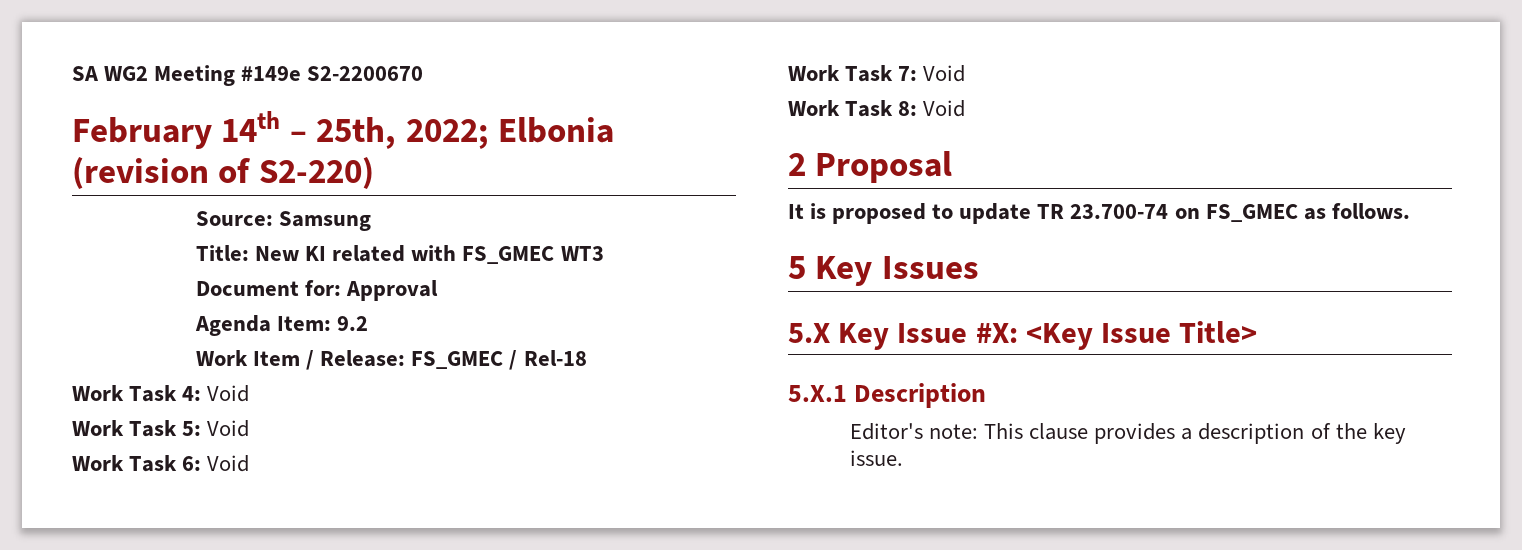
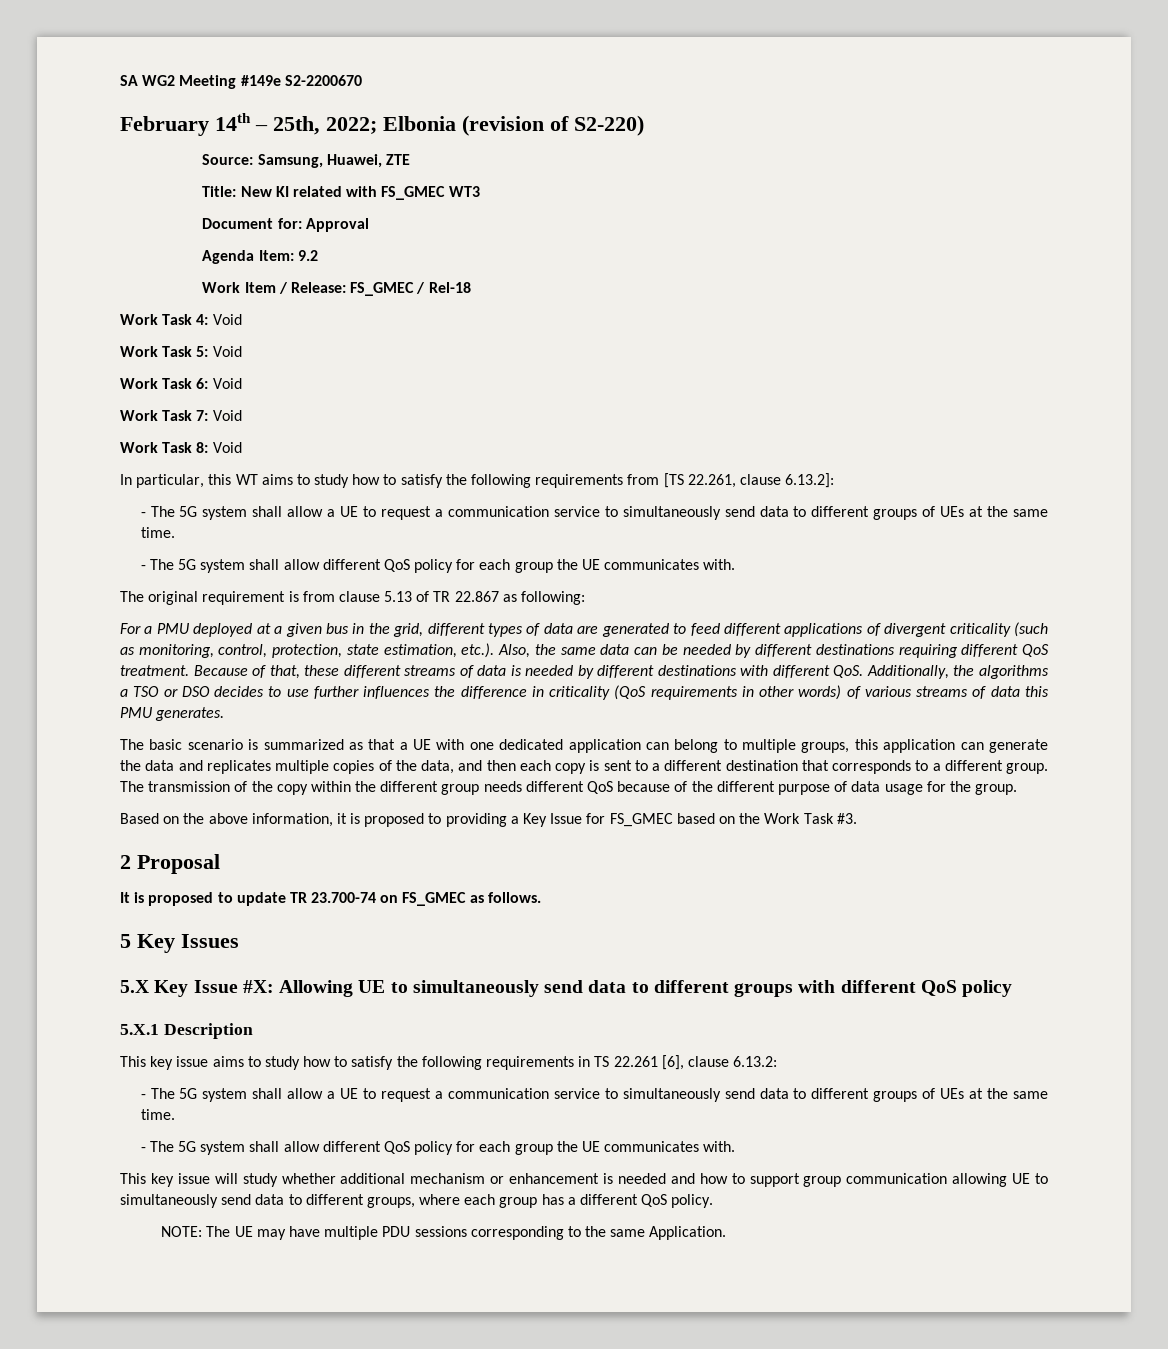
[279,211,372,231] Samsung -> [257,154,410,168] Samsung, Huawei, ZTE
(966, 108) none -> [120,473,835,488] [140,506,1049,520] [140,527,175,538] [140,559,736,573] [120,591,586,605] [120,622,1048,637] [120,643,1049,658] [120,665,1049,679] [120,685,1049,700] [120,707,225,721] [120,739,1049,753] [120,760,1048,774] [120,781,1018,795] [120,813,857,827] // In particular, this WT aims to study how to satisfy the following requirements from [TS 22.261, clause 6.13.2]: // - The 5G system shall allow a UE to request a communication service to simultaneously send data to different groups of UEs at the same time. // - The 5G system shall allow different QoS policy for each group the UE communicates with. // The original requirement is from clause 5.13 of TR 22.867 as following: // For a PMU deployed at a given bus in the grid, different types of data are generated to feed different applications of divergent criticality (such as monitoring, control, protection, state estimation, etc.). Also, the same data can be needed by different destinations requiring different QoS treatment. Because of that, these different streams of data is needed by different destinations with different QoS. Additionally, the algorithms a TSO or DSO decides to use further influences the difference in criticality (QoS requirements in other words) of various streams of data this PMU generates. // The basic scenario is summarized as that a UE with one dedicated application can belong to multiple groups, this application can generate the data and replicates multiple copies of the data, and then each copy is sent to a different destination that corresponds to a different group. The transmission of the copy within the different group needs different QoS because of the different purpose of data usage for the group. // Based on the above information, it is proposed to providing a Key Issue for FS_GMEC based on the Work Task #3.
[1025,321,1258,350] [788,383,987,408] [850,423,1406,444] [850,450,904,466] <Key Issue Title> // 5.X.1 Description // Editor's note: This clause provides a description of the key issue. -> [279,980,1013,997] [120,1023,253,1039] [120,1055,778,1070] [140,1088,1049,1102] [140,1109,175,1120] [140,1141,736,1155] [120,1173,1048,1187] [120,1194,714,1208] [161,1226,727,1240] Allowing UE to simultaneously send data to different groups with different QoS policy // 5.X.1 Description // This key issue aims to study how to satisfy the following requirements in TS 22.261 [6], clause 6.13.2: // - The 5G system shall allow a UE to request a communication service to simultaneously send data to different groups of UEs at the same time. // - The 5G system shall allow different QoS policy for each group the UE communicates with. // This key issue will study whether additional mechanism or enhancement is needed and how to support group communication allowing UE to simultaneously send data to different groups, where each group has a different QoS policy. // NOTE: The UE may have multiple PDU sessions corresponding to the same Application.

